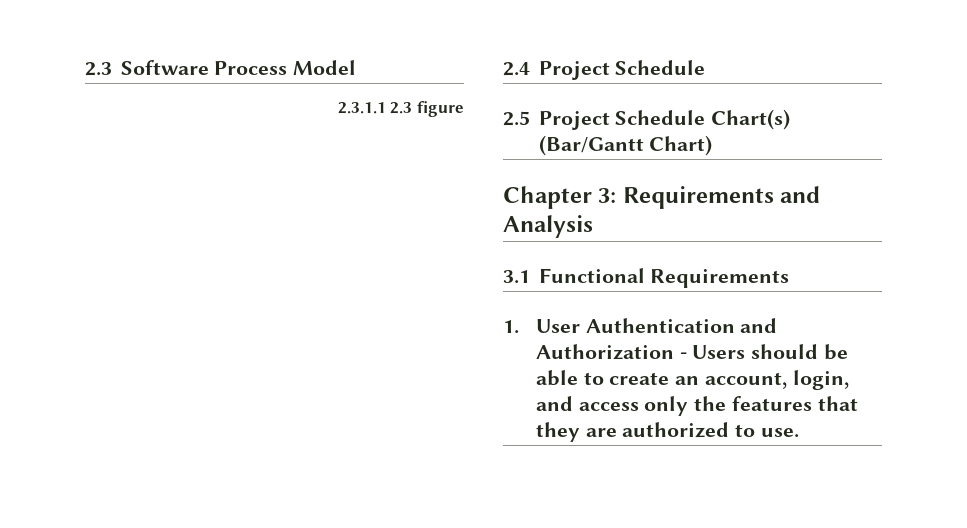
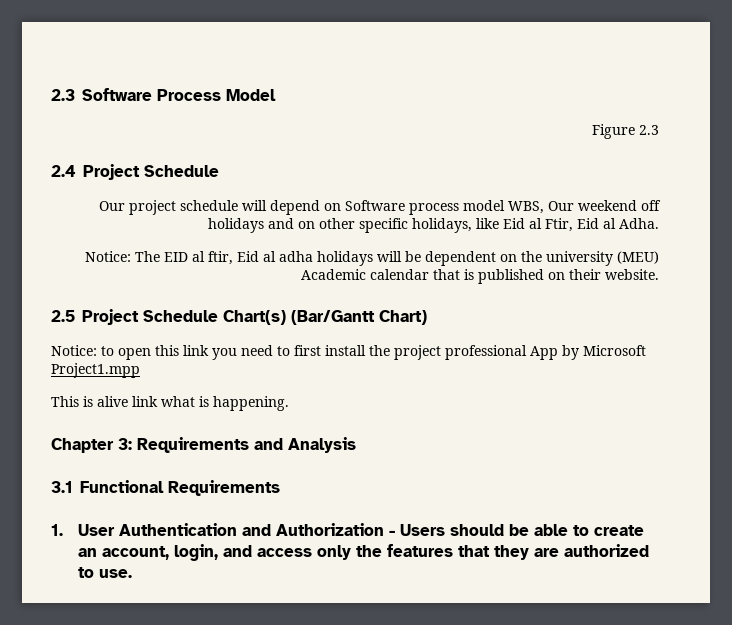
[337,101,464,117] 2.3.1.1 2.3 figure -> [592,124,659,139] Figure 2.3
(706, 67) none -> [99,200,661,215] [208,218,659,233] [85,251,659,266] [301,269,659,284] // Our project schedule will depend on Software process model WBS, Our weekend off holidays and on other specific holidays, like Eid al Ftir, Eid al Adha. // Notice: The EID al ftir, Eid al adha holidays will be dependent on the university (MEU) Academic calendar that is published on their website.
(713, 145) none -> [51,345,646,360] [51,363,140,378] [51,396,289,411] // Notice: to open this link you need to first install the project professional App by Microsoft Project1.mpp // This is alive link what is happening.

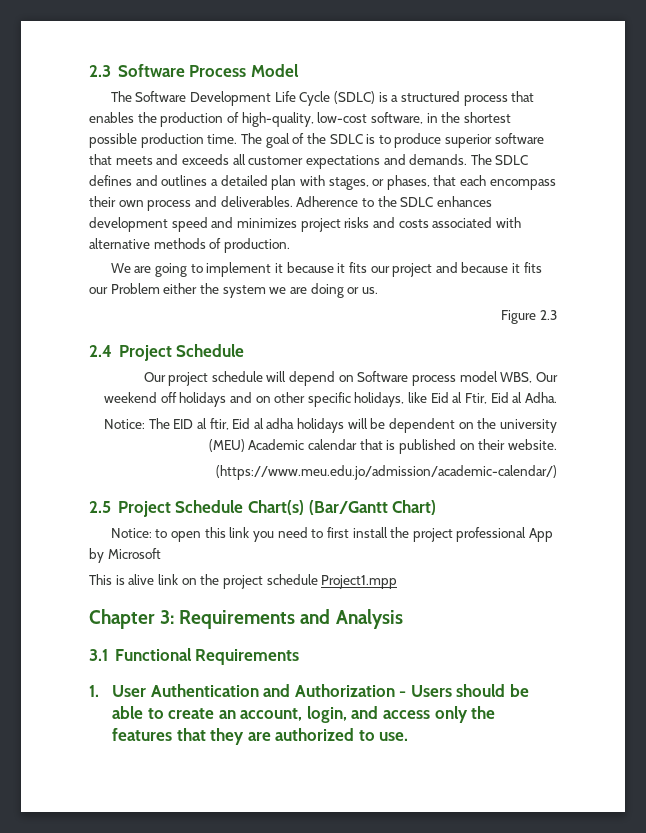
(276, 95) none -> [110,91,535,106] [89,112,511,127] [89,133,544,148] [89,154,529,169] [89,175,556,190] [89,196,492,211] [89,217,521,232] [89,238,290,253] [110,262,542,277] [89,283,378,298] // The Software Development Life Cycle (SDLC) is a structured process that enables the production of high-quality, low-cost software, in the shortest possible production time. The goal of the SDLC is to produce superior software that meets and exceeds all customer expectations and demands. The SDLC defines and outlines a detailed plan with stages, or phases, that each encompass their own process and deliverables. Adherence to the SDLC enhances development speed and minimizes project risks and costs associated with alternative methods of production. // We are going to implement it because it fits our project and because it fits our Problem either the system we are doing or us.
(659, 274) none -> [216,465,557,480] // (https://www.meu.edu.jo/admission/academic-calendar/)
[51,363,140,378] Project1.mpp -> (161, 553) none
[161,396,289,411] what is happening. -> [181,574,398,589] on the project schedule Project1.mpp

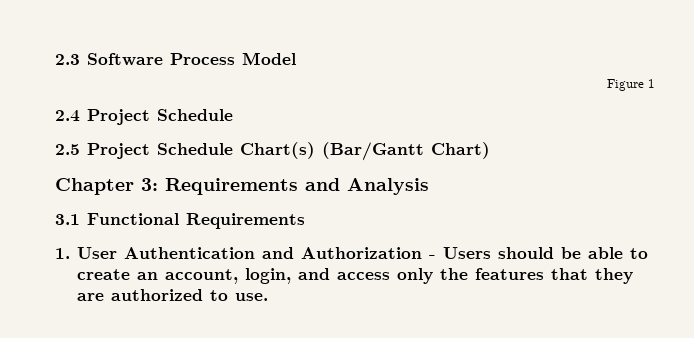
[110,91,535,106] [89,112,511,127] [89,133,544,148] [89,154,529,169] [89,175,556,190] [89,196,492,211] [89,217,521,232] [89,238,290,253] [110,262,542,277] [89,283,378,298] // The Software Development Life Cycle (SDLC) is a structured process that enables the production of high-quality, low-cost software, in the shortest possible production time. The goal of the SDLC is to produce superior software that meets and exceeds all customer expectations and demands. The SDLC defines and outlines a detailed plan with stages, or phases, that each encompass their own process and deliverables. Adherence to the SDLC enhances development speed and minimizes project risks and costs associated with alternative methods of production. // We are going to implement it because it fits our project and because it fits our Problem either the system we are doing or us. -> (296, 58) none
[540,310,557,320] 2.3 -> [648,79,655,88] 1
[143,371,558,386] [103,392,557,407] [103,418,557,433] [208,439,557,454] [216,465,557,480] // Our project schedule will depend on Software process model WBS, Our weekend off holidays and on other specific holidays, like Eid al Ftir, Eid al Adha. // Notice: The EID al ftir, Eid al adha holidays will be dependent on the university (MEU) Academic calendar that is published on their website. // (https://www.meu.edu.jo/admission/academic-calendar/) -> (233, 115) none
[110,527,554,542] [89,548,161,563] [89,574,398,589] // Notice: to open this link you need to first install the project professional App by Microsoft // This is alive link on the project schedule Project1.mpp -> (490, 150) none

